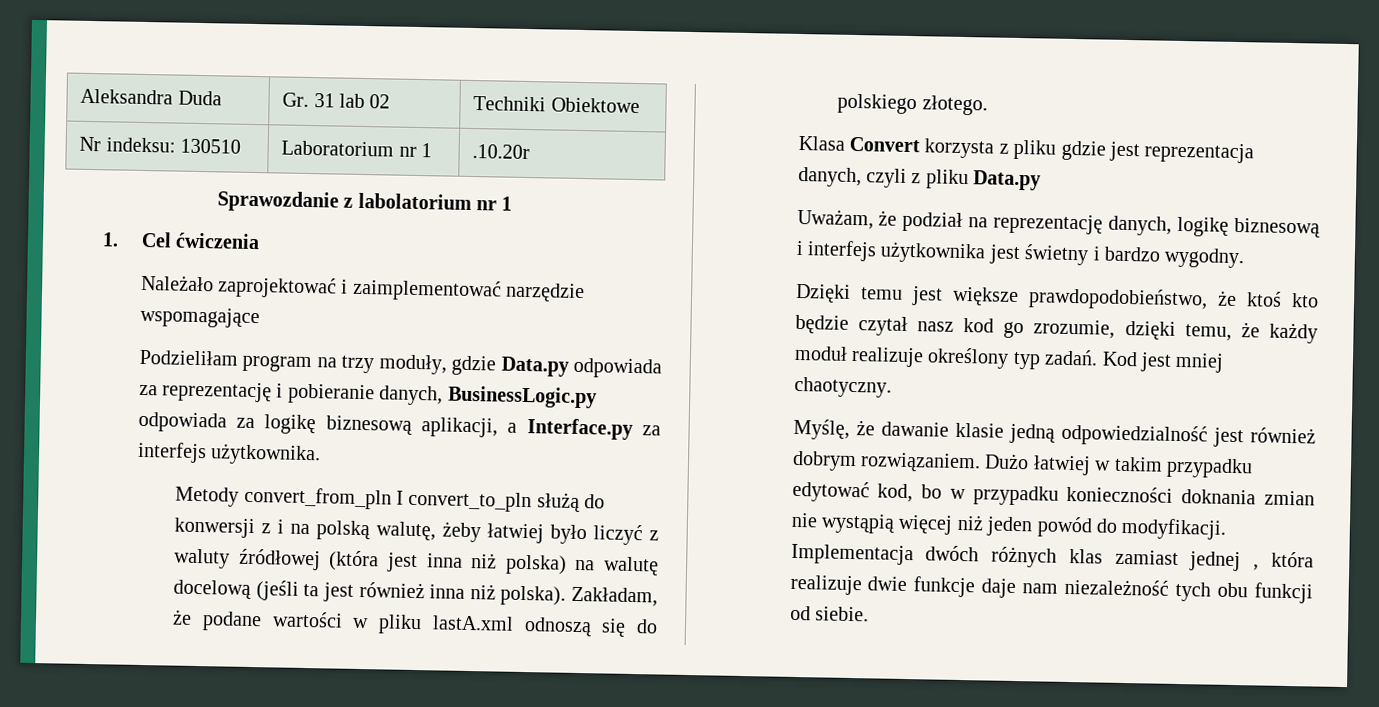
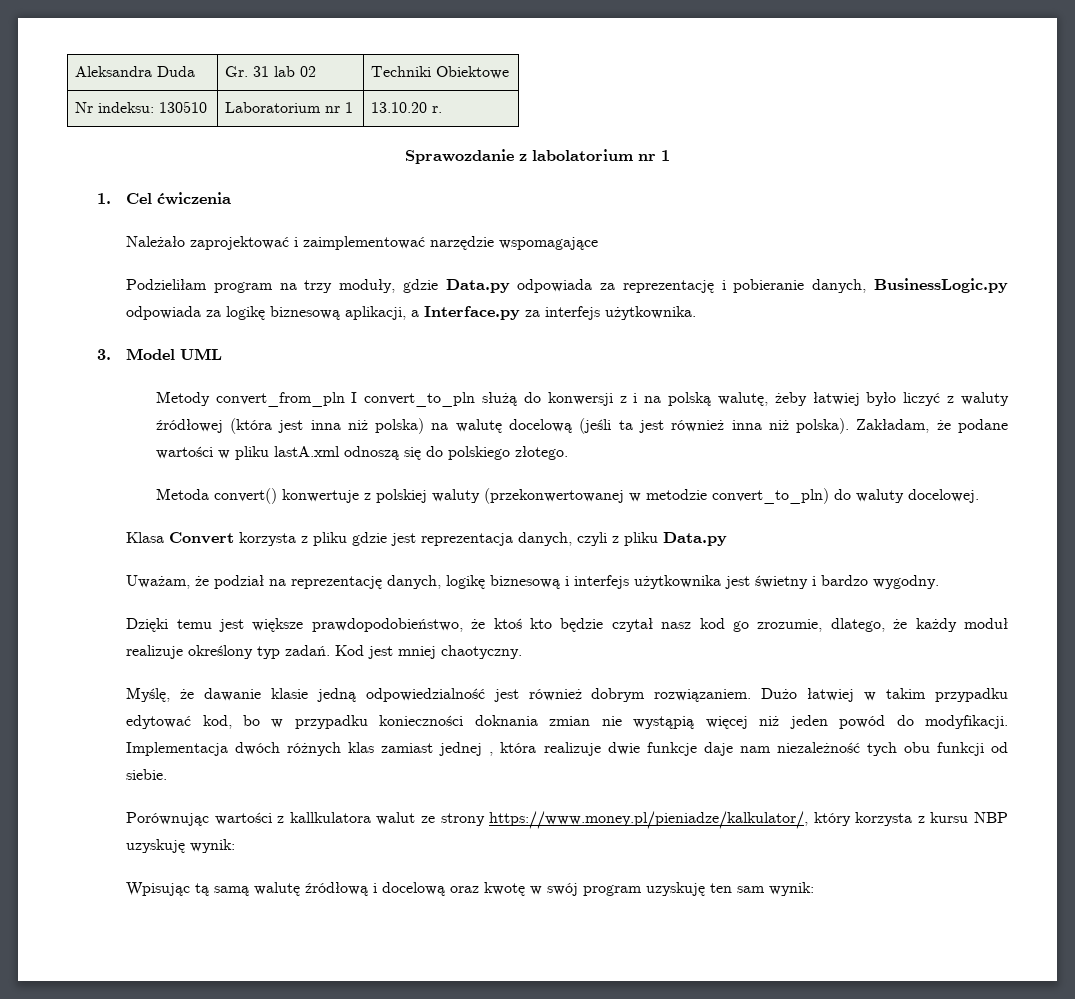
[472,143,531,160] .10.20r -> [370,102,442,113] 13.10.20 r.
(321, 454) none -> [96,348,223,360] // 3. Model UML
(988, 105) none -> [155,488,979,504] // Metoda convert() konwertuje z polskiej waluty (przekonwertowanej w metodzie convert_to_pln) do waluty docelowej.
[1124,320,1232,341] dzięki temu, -> [830,618,885,632] dlatego,
(869, 614) none -> [126,811,1009,829] [126,839,236,853] [126,882,815,896] // Porównując wartości z kallkulatora walut ze strony https://www.money.pl/pieniadze/kalkulator/, który korzysta z kursu NBP uzyskuję wynik: // Wpisując tą samą walutę źródłową i docelową oraz kwotę w swój program uzyskuję ten sam wynik:

